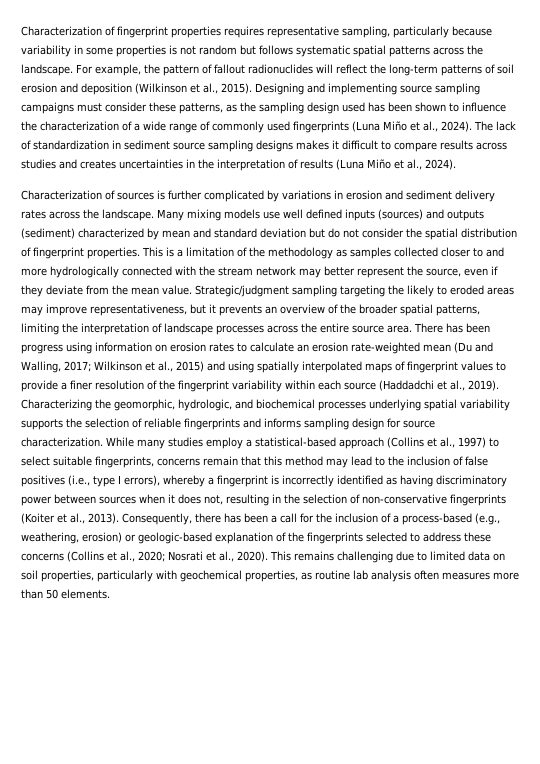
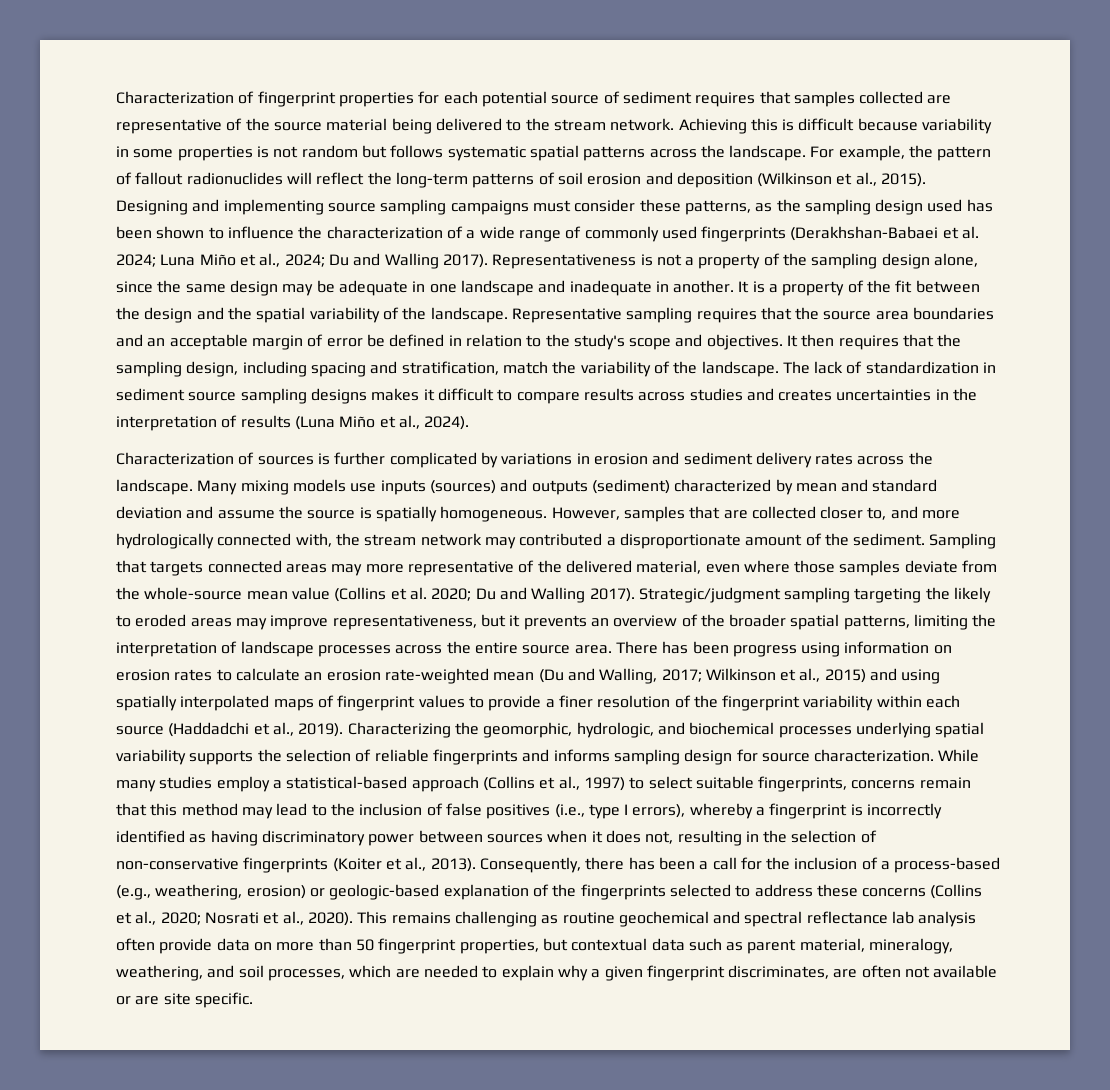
[224,26,449,38] requires representative sampling, particularly -> [418,91,952,107] [116,118,855,134] for each potential source of sediment requires that samples collected are representative of the source material being delivered to the stream network. Achieving this is difficult
[352,121,472,132] (Luna Miño et al., 2024). -> [790,226,980,241] [116,253,979,269] [116,280,980,296] [116,307,995,323] [116,334,962,350] [116,361,779,377] (Derakhshan-Babaei et al. 2024; Luna Miño et al., 2024; Du and Walling 2017). Representativeness is not a property of the sampling design alone, since the same design may be adequate in one landscape and inadequate in another. It is a property of the fit between the design and the spatial variability of the landscape. Representative sampling requires that the source area boundaries and an acceptable margin of error be defined in relation to the study's scope and objectives. It then requires that the sampling design, including spacing and stratification, match the variability of the landscape.
[283,209,342,219] well defined -> (377, 487) none
[309,228,517,240] [21,247,391,259] but do not consider the spatial distribution of fingerprint properties. This is a limitation of the methodology as samples -> [186,506,748,522] and assume the source is spatially homogeneous. However, samples that are
[473,248,483,257] to -> [867,507,887,520] to,
[175,266,196,275] with -> [295,533,332,547] with,
[324,266,498,278] [21,285,192,297] better represent the source, even if they deviate from the mean value. -> [519,533,997,549] [116,560,998,576] [116,587,635,603] contributed a disproportionate amount of the sediment. Sampling that targets connected areas may more representative of the delivered material, even where those samples deviate from the whole-source mean value (Collins et al. 2020; Du and Walling 2017).
[396,551,505,561] [21,570,519,582] [21,589,110,599] due to limited data on soil properties, particularly with geochemical properties, as routine lab analysis often measures more than 50 elements. -> [541,911,977,927] [116,938,954,954] [116,965,998,981] [116,992,253,1008] as routine geochemical and spectral reflectance lab analysis often provide data on more than 50 fingerprint properties, but contextual data such as parent material, mineralogy, weathering, and soil processes, which are needed to explain why a given fingerprint discriminates, are often not available or are site specific.

